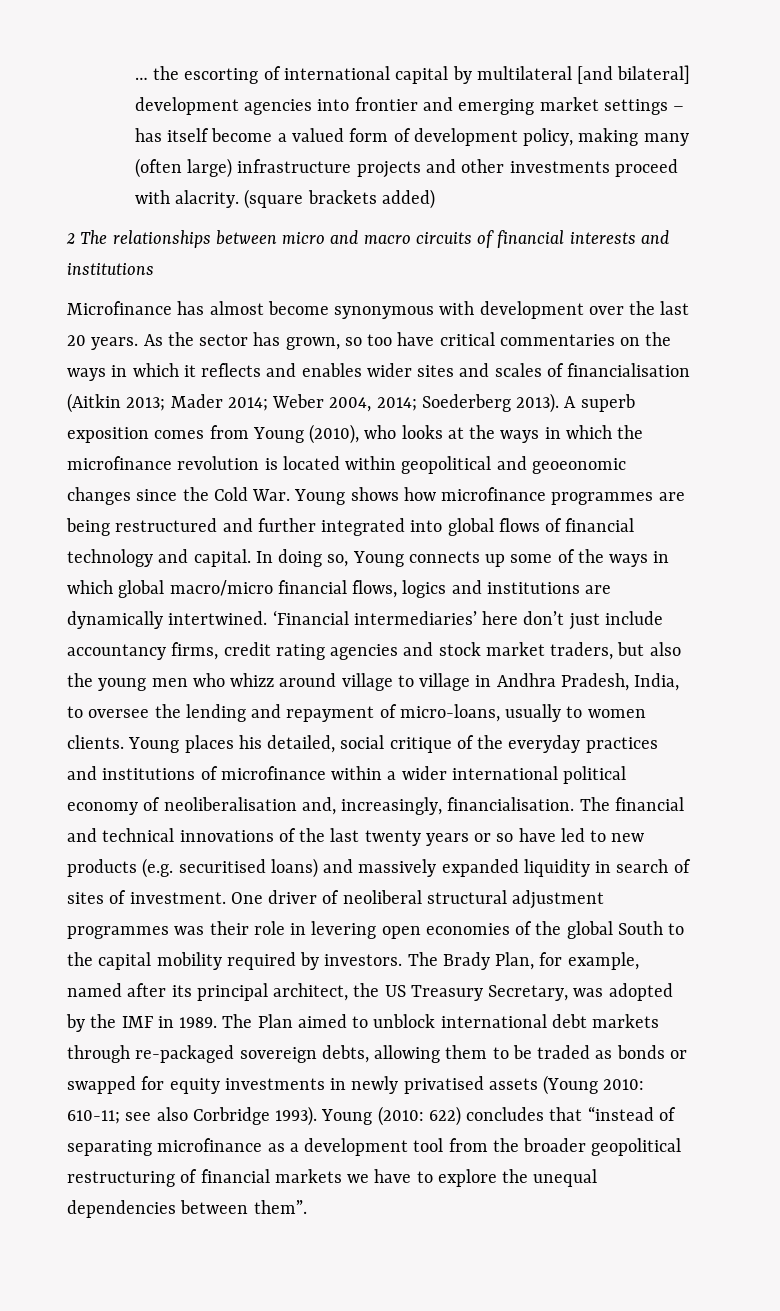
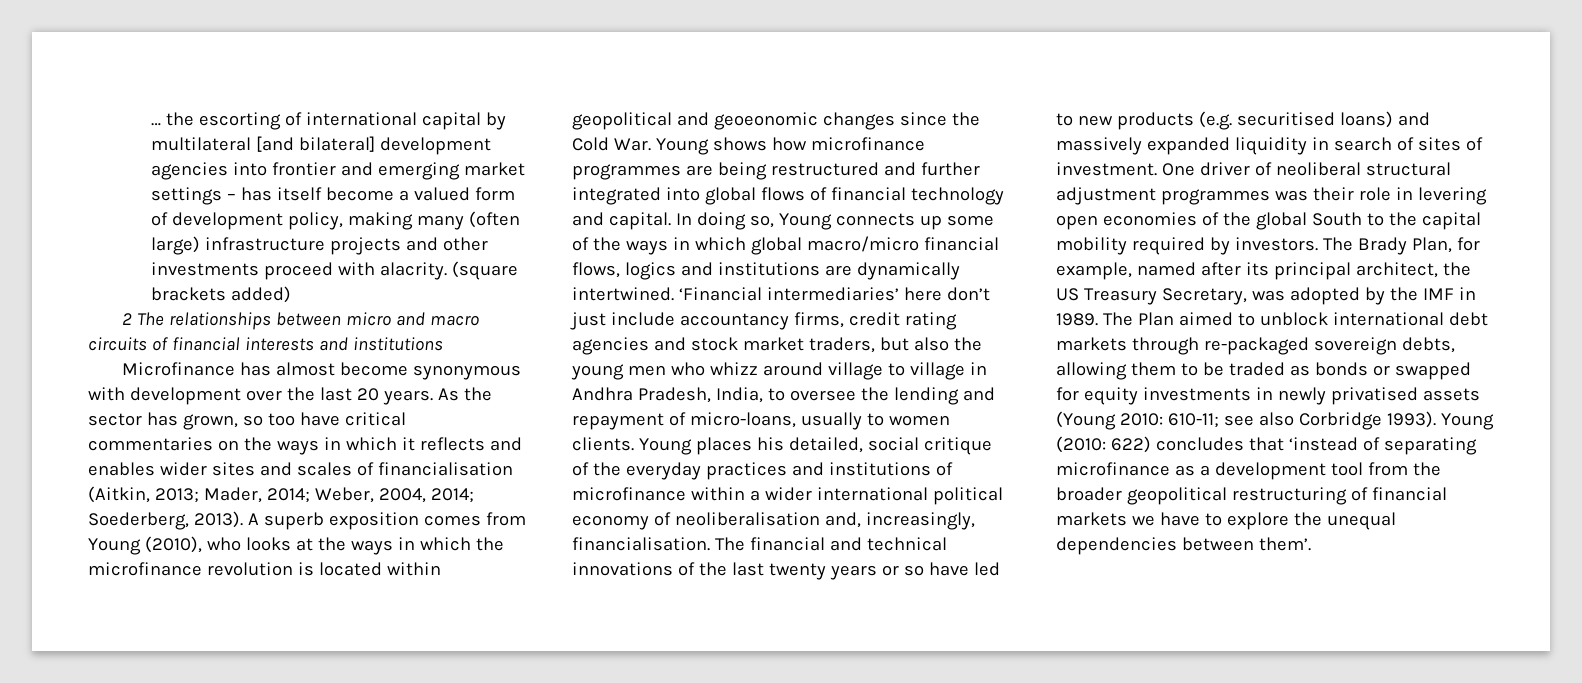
[67,393,325,413] (Aitkin 2013; Mader 2014; Weber -> [88,486,374,503] (Aitkin, 2013; Mader, 2014; Weber,
[421,394,511,412] Soederberg -> [88,512,189,530] Soederberg,
[587,1106,654,1121] “instead -> [1288,437,1358,451] ‘instead
[253,1200,307,1214] them”. -> [1258,537,1311,551] them’.

